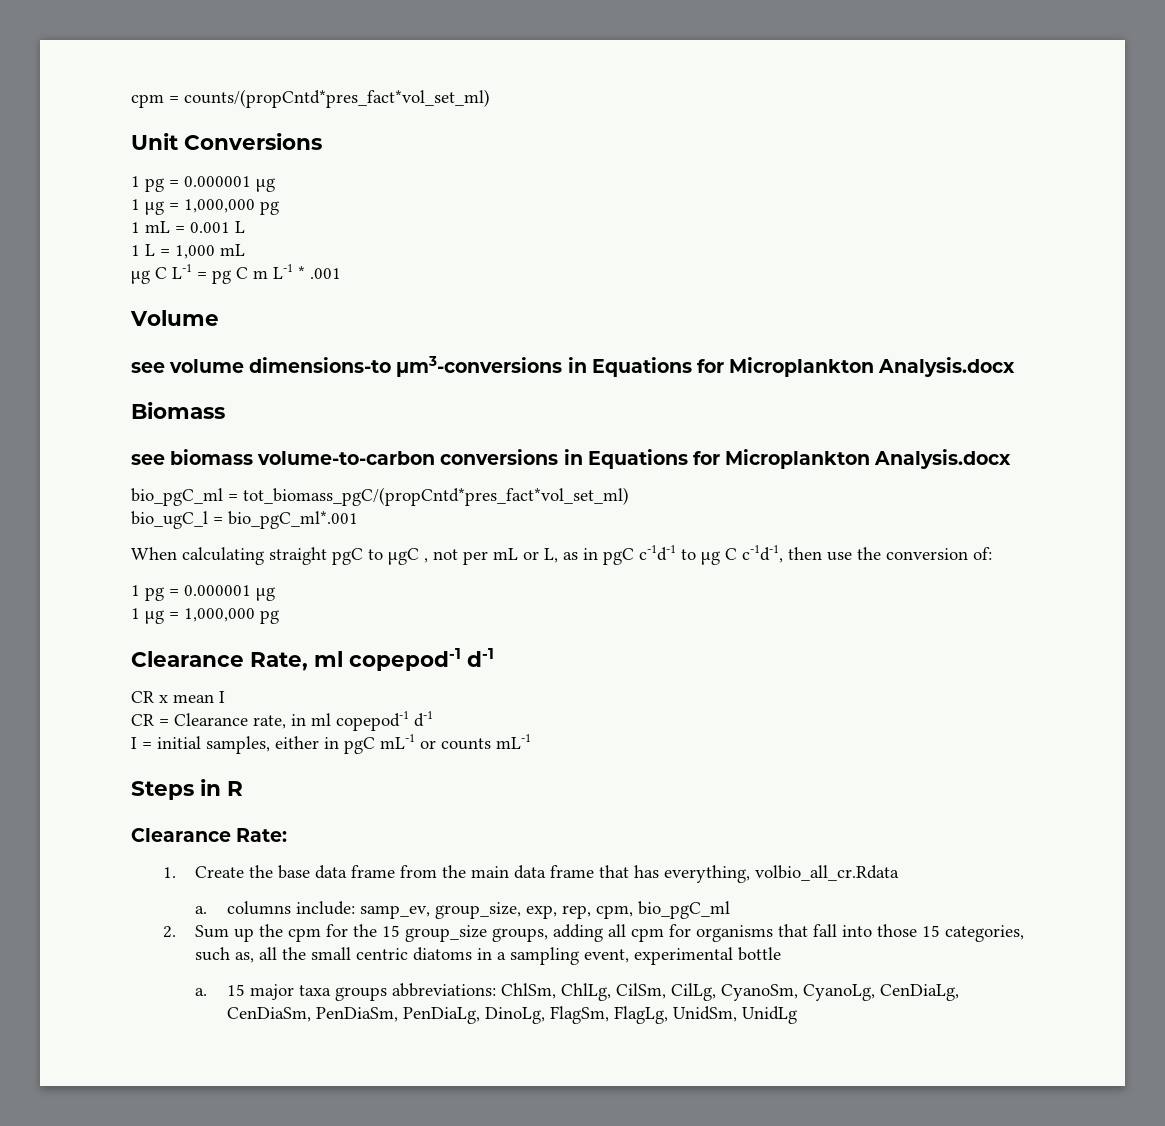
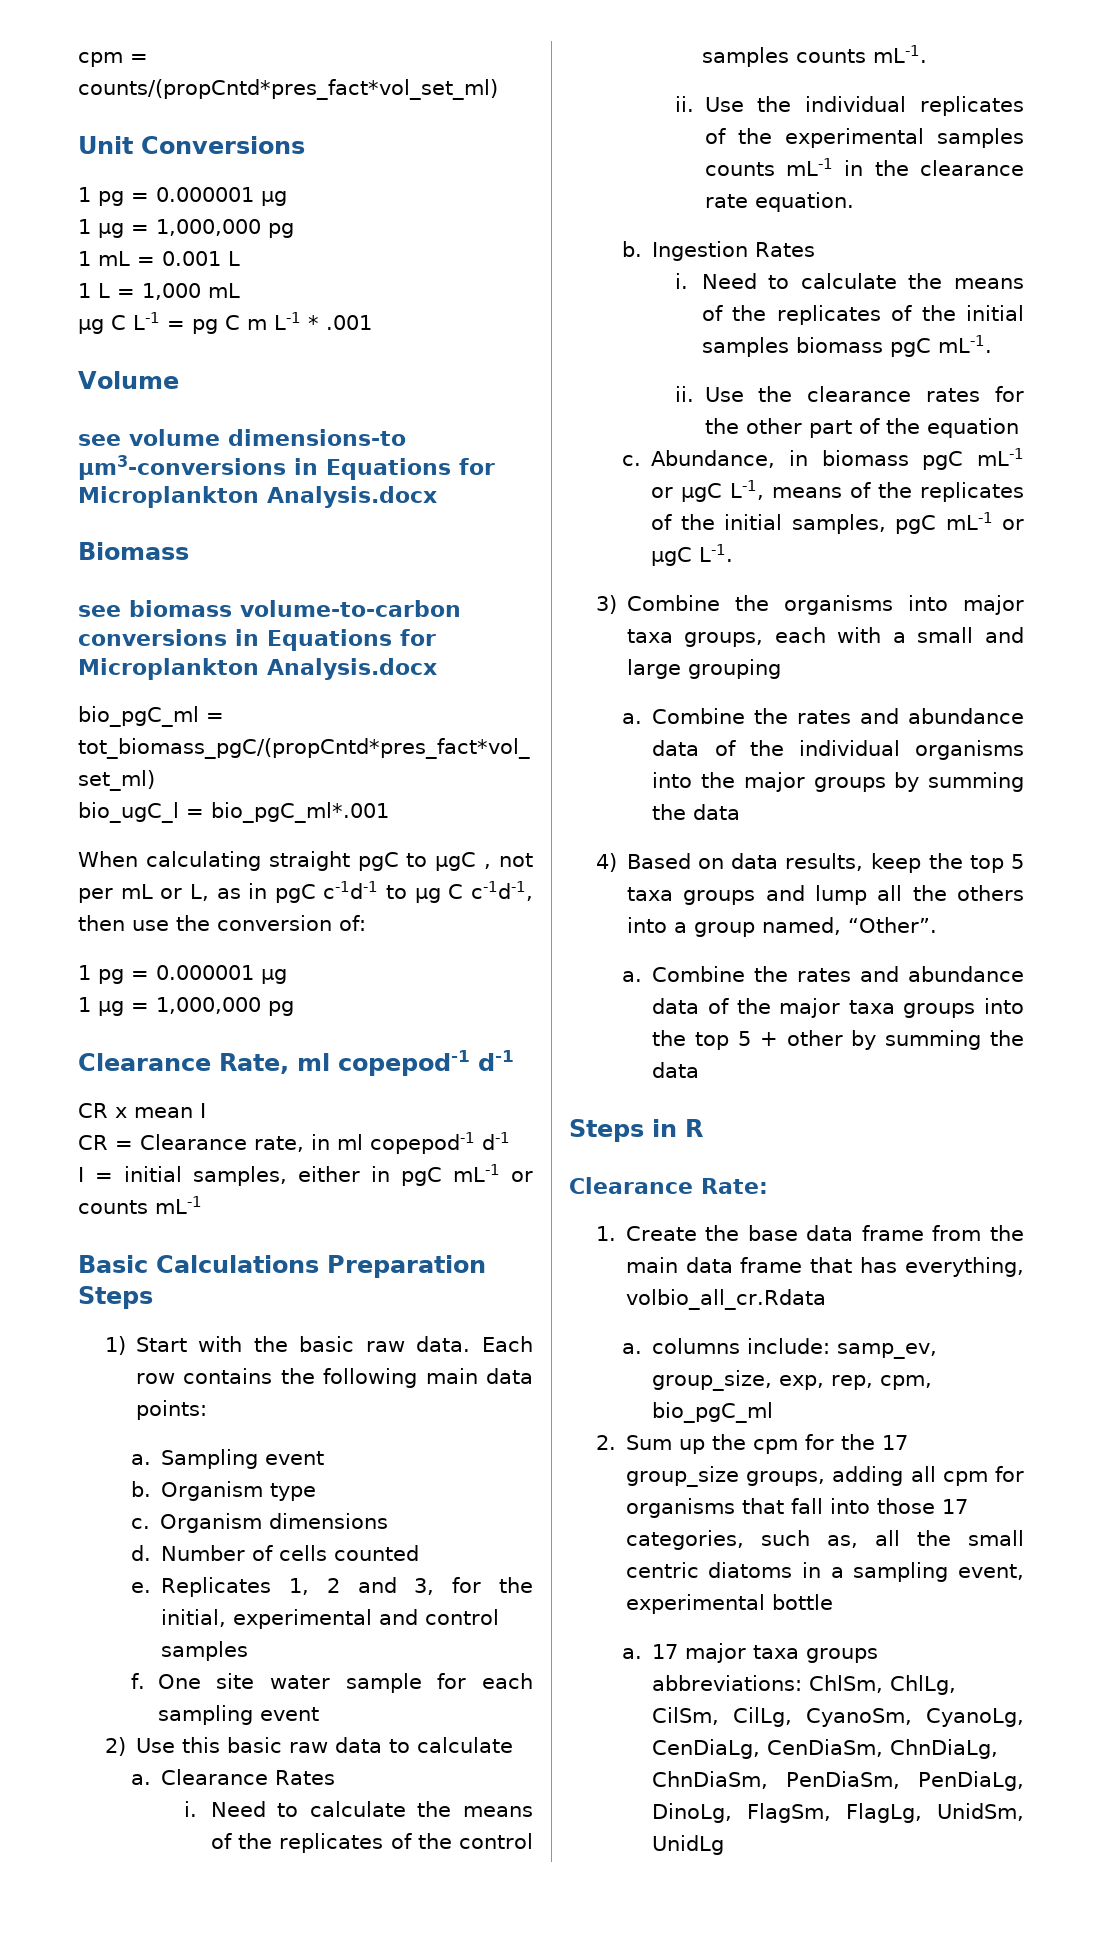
(531, 741) none -> [78,1255,486,1278] [78,1286,153,1309] [104,1336,533,1355] [135,1368,533,1388] [135,1400,207,1420] [131,1449,325,1469] [131,1481,317,1501] [131,1513,389,1533] [131,1545,420,1561] [131,1577,533,1597] [161,1609,500,1629] [161,1641,249,1661] [131,1673,533,1693] [157,1705,319,1725] [104,1737,513,1756] [131,1769,336,1785] [184,1801,533,1817] [210,1833,533,1853] [701,45,927,67] [675,96,1024,116] [704,128,1024,148] [704,158,1024,176] [704,192,854,212] [622,241,816,261] [675,273,1024,289] [701,305,1024,325] [701,335,992,357] [675,386,1024,402] [704,418,1019,438] [622,448,1024,470] [651,480,1024,502] [651,512,1024,534] [651,544,734,566] [595,595,1024,615] [626,627,1024,647] [626,659,781,679] [622,708,1024,724] [652,740,1024,760] [652,772,1024,792] [652,804,741,820] [595,853,1024,873] [626,885,1024,905] [626,917,937,937] [622,966,1024,982] [652,998,1024,1018] [652,1030,1024,1050] [652,1062,700,1078] // Basic Calculations Preparation Steps // 1) Start with the basic raw data. Each row contains the following main data points: // a. Sampling event // b. Organism type // c. Organism dimensions // d. Number of cells counted // e. Replicates 1, 2 and 3, for the initial, experimental and control samples // f. One site water sample for each sampling event // 2) Use this basic raw data to calculate // a. Clearance Rates // i. Need to calculate the means of the replicates of the control samples counts mL-1. // ii. Use the individual replicates of the experimental samples counts mL-1 in the clearance rate equation. // b. Ingestion Rates // i. Need to calculate the means of the replicates of the initial samples biomass pgC mL-1. // ii. Use the clearance rates for the other part of the equation // c. Abundance, in biomass pgC mL-1 or µgC L-1, means of the replicates of the initial samples, pgC mL-1 or µgC L-1. // 3) Combine the organisms into major taxa groups, each with a small and large grouping // a. Combine the rates and abundance data of the individual organisms into the major groups by summing the data // 4) Based on data results, keep the top 5 taxa groups and lump all the others into a group named, “Other”. // a. Combine the rates and abundance data of the major taxa groups into the top 5 + other by summing the data
[382,925,401,937] 15 -> [881,1435,908,1450] 17
[922,925,941,937] 15 -> [941,1499,968,1514] 17
[227,984,246,996] 15 -> [652,1644,679,1659] 17
(312, 1014) none -> [890,1739,999,1759] [652,1771,769,1789] ChnDiaLg, ChnDiaSm,

